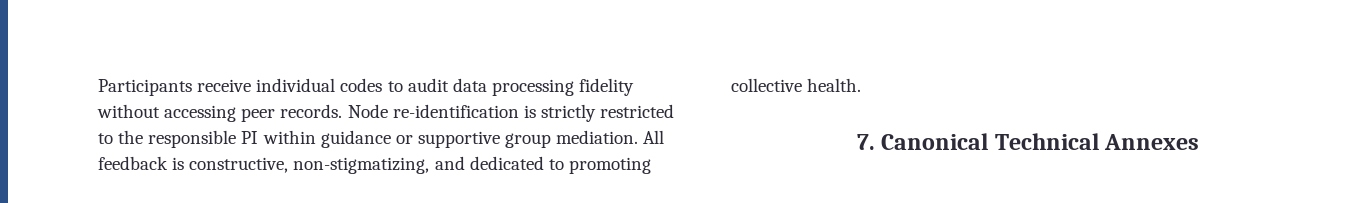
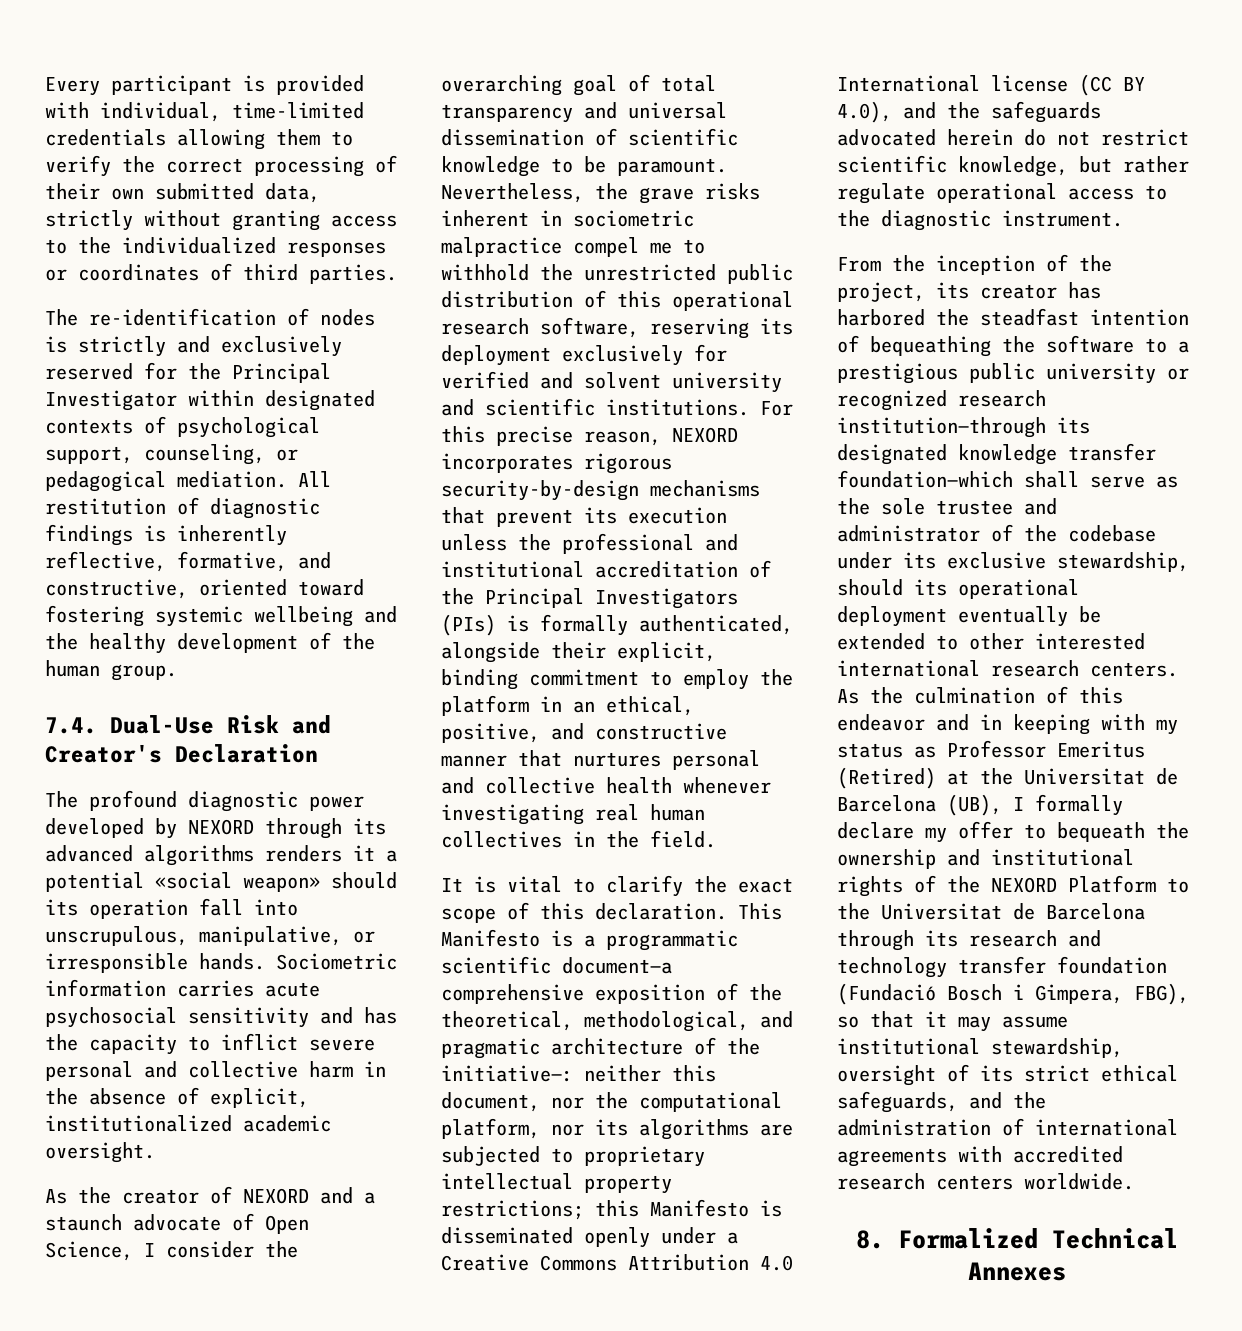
[98,78,635,96] [97,104,675,122] [98,130,665,148] [98,156,651,174] [731,78,862,92] [856,133,989,150] Participants receive individual codes to audit data processing fidelity without accessing peer records. Node re-identification is strictly restricted to the responsible PI within guidance or supportive group mediation. All feedback is constructive, non-stigmatizing, and dedicated to promoting collective health. // 7. Canonical -> [45,75,364,96] [45,102,364,122] [45,129,353,150] [45,155,397,177] [45,183,320,203] [45,210,397,231] [45,237,386,257] [45,263,397,284] [45,308,375,326] [45,336,342,357] [45,362,331,383] [45,390,375,411] [45,416,320,438] [45,444,298,465] [45,471,331,492] [45,497,320,519] [45,524,287,546] [45,551,331,572] [45,579,364,599] [45,605,397,627] [45,632,375,654] [45,660,177,681] [45,715,331,734] [45,744,318,763] [45,790,364,812] [45,818,386,839] [45,845,397,866] [45,872,397,892] [45,898,298,919] [45,926,375,946] [45,953,397,973] [45,979,320,997] [45,1007,397,1028] [45,1033,375,1055] [45,1061,386,1081] [45,1087,309,1108] [45,1115,331,1132] [45,1142,155,1163] [45,1186,375,1204] [45,1213,309,1234] [45,1241,298,1261] [441,74,716,96] [441,102,727,123] [441,128,738,146] [441,156,727,177] [441,183,760,204] [441,210,694,227] [441,237,705,257] [441,264,793,284] [441,290,793,311] [441,317,793,339] [441,344,727,366] [441,371,782,393] [441,398,793,416] [441,426,738,446] [441,453,672,474] [441,480,760,501] [441,507,727,527] [441,533,738,554] [441,560,771,578] [441,588,738,609] [441,614,793,636] [441,642,716,663] [441,669,793,690] [441,695,694,716] [441,723,727,743] [441,750,760,770] [441,777,771,794] [441,804,705,825] [441,830,716,848] [441,875,793,897] [441,902,782,923] [441,929,738,951] [441,956,672,974] [441,983,782,1004] [441,1011,793,1032] [441,1037,760,1059] [441,1065,716,1082] [441,1092,782,1112] [441,1118,793,1140] [441,1146,705,1167] [441,1173,672,1194] [441,1199,782,1220] [441,1227,738,1248] [441,1254,793,1271] [837,74,1145,96] [837,101,1101,123] [837,129,1189,146] [837,155,1189,177] [837,183,1167,204] [837,210,1123,231] [837,254,1112,275] [837,282,1101,302] [837,308,1189,326] [837,335,1189,357] [837,363,1189,384] [837,390,1046,411] [837,417,1090,438] [837,443,1156,465] [837,470,1178,488] [837,498,1057,515] [837,524,1156,542] [837,552,1189,572] [837,579,1079,599] [837,606,1101,627] [837,633,1145,650] [837,660,1178,677] [837,686,1123,704] [837,714,1178,735] [837,740,1145,758] [837,767,1178,789] [837,794,1123,816] [837,821,1189,843] [837,849,1134,869] [837,875,1189,897] [837,903,1145,920] [837,930,1101,951] [837,956,1167,978] [837,983,1189,1005] [837,1011,1068,1032] [837,1038,1123,1058] [837,1064,1178,1086] [837,1091,1046,1113] [837,1118,1178,1136] [837,1146,1123,1167] [837,1173,1134,1190] [856,1228,1038,1249] Every participant is provided with individual, time-limited credentials allowing them to verify the correct processing of their own submitted data, strictly without granting access to the individualized responses or coordinates of third parties. // The re-identification of nodes is strictly and exclusively reserved for the Principal Investigator within designated contexts of psychological support, counseling, or pedagogical mediation. All restitution of diagnostic findings is inherently reflective, formative, and constructive, oriented toward fostering systemic wellbeing and the healthy development of the human group. // 7.4. Dual-Use Risk and Creator's Declaration // The profound diagnostic power developed by NEXORD through its advanced algorithms renders it a potential «social weapon» should its operation fall into unscrupulous, manipulative, or irresponsible hands. Sociometric information carries acute psychosocial sensitivity and has the capacity to inflict severe personal and collective harm in the absence of explicit, institutionalized academic oversight. // As the creator of NEXORD and a staunch advocate of Open Science, I consider the overarching goal of total transparency and universal dissemination of scientific knowledge to be paramount. Nevertheless, the grave risks inherent in sociometric malpractice compel me to withhold the unrestricted public distribution of this operational research software, reserving its deployment exclusively for verified and solvent university and scientific institutions. For this precise reason, NEXORD incorporates rigorous security-by-design mechanisms that prevent its execution unless the professional and institutional accreditation of the Principal Investigators (PIs) is formally authenticated, alongside their explicit, binding commitment to employ the platform in an ethical, positive, and constructive manner that nurtures personal and collective health whenever investigating real human collectives in the field. // It is vital to clarify the exact scope of this declaration. This Manifesto is a programmatic scientific document—a comprehensive exposition of the theoretical, methodological, and pragmatic architecture of the initiative—: neither this document, nor the computational platform, nor its algorithms are subjected to proprietary intellectual property restrictions; this Manifesto is disseminated openly under a Creative Commons Attribution 4.0 International license (CC BY 4.0), and the safeguards advocated herein do not restrict scientific knowledge, but rather regulate operational access to the diagnostic instrument. // From the inception of the project, its creator has harbored the steadfast intention of bequeathing the software to a prestigious public university or recognized research institution—through its designated knowledge transfer foundation—which shall serve as the sole trustee and administrator of the codebase under its exclusive stewardship, should its operational deployment eventually be extended to other interested international research centers. As the culmination of this endeavor and in keeping with my status as Professor Emeritus (Retired) at the Universitat de Barcelona (UB), I formally declare my offer to bequeath the ownership and institutional rights of the NEXORD Platform to the Universitat de Barcelona through its research and technology transfer foundation (Fundació Bosch i Gimpera, FBG), so that it may assume institutional stewardship, oversight of its strict ethical safeguards, and the administration of international agreements with accredited research centers worldwide. // 8. Formalized

